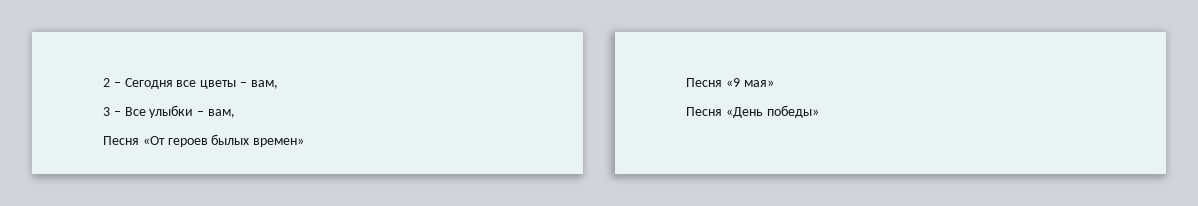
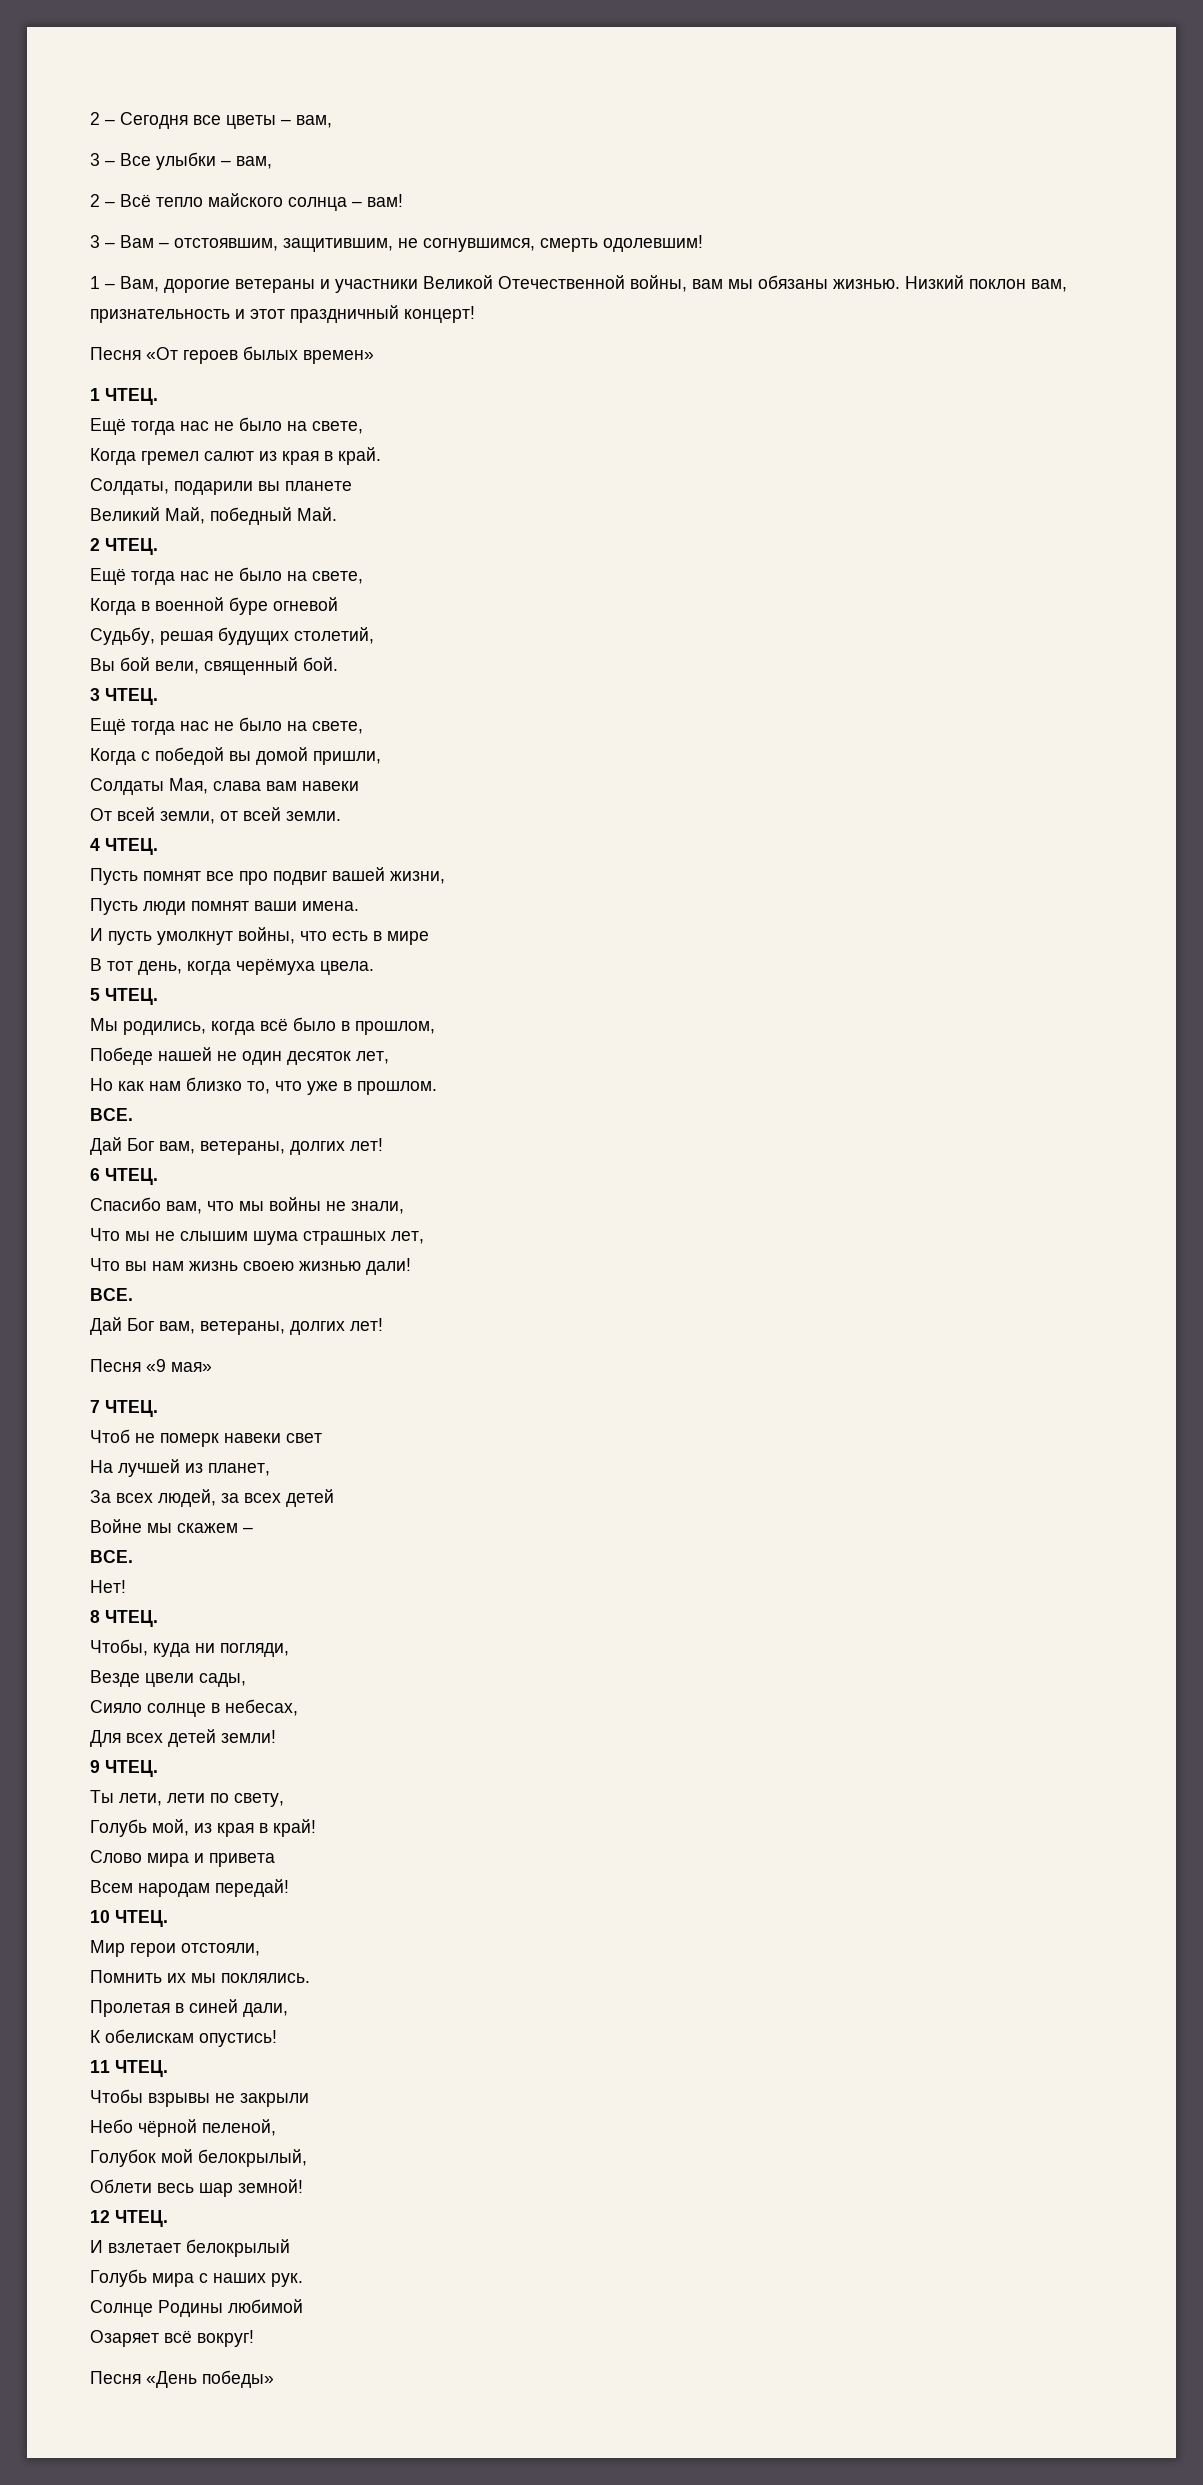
(235, 113) none -> [90,193,403,211] [90,235,703,252] [90,275,1067,293] [90,305,475,323] // 2 – Всё тепло майского солнца – вам! // 3 – Вам – отстоявшим, защитившим, не согнувшимся, смерть одолевшим! // 1 – Вам, дорогие ветераны и участники Великой Отечественной войны, вам мы обязаны жизнью. Низкий поклон вам, признательность и этот праздничный концерт!
[686,78,774,87] Песня «9 мая» -> [90,388,158,405] [90,417,363,435] [90,447,381,465] [90,478,352,495] [90,507,337,525] [90,538,158,555] [90,567,363,585] [90,597,338,615] [90,627,374,645] [90,657,338,675] [90,688,158,705] [90,717,363,735] [90,747,381,765] [90,778,359,795] [90,807,341,824] [90,838,158,855] [90,867,445,885] [90,898,359,915] [90,927,429,945] [90,958,374,975] [90,988,158,1005] [90,1017,435,1035] [90,1047,389,1065] [90,1077,437,1095] [90,1108,133,1121] [90,1137,383,1155] [90,1168,158,1185] [90,1197,404,1214] [90,1228,424,1245] [90,1258,411,1275] [90,1288,133,1301] [90,1317,383,1335] [90,1359,212,1372] [90,1400,158,1417] [90,1429,322,1447] [90,1459,270,1477] [90,1489,334,1507] [90,1519,253,1533] [90,1550,133,1563] [90,1580,126,1593] [90,1610,158,1627] [90,1639,289,1657] [90,1670,246,1687] [90,1699,298,1717] [90,1729,276,1747] [90,1760,158,1777] [90,1790,284,1807] [90,1819,316,1837] [90,1850,275,1867] [90,1879,289,1897] [90,1910,168,1927] [90,1940,260,1957] [90,1970,310,1983] [90,1999,288,2017] [90,2029,277,2047] [90,2060,168,2077] [90,2089,309,2107] [90,2119,276,2137] [90,2149,307,2167] [90,2179,303,2197] [90,2210,168,2227] [90,2239,290,2257] [90,2269,303,2287] [90,2299,303,2317] [90,2330,254,2347] 1 ЧТЕЦ. // Ещё тогда нас не было на свете, // Когда гремел салют из края в край. // Солдаты, подарили вы планете // Великий Май, победный Май. // 2 ЧТЕЦ. // Ещё тогда нас не было на свете, // Когда в военной буре огневой // Судьбу, решая будущих столетий, // Вы бой вели, священный бой. // 3 ЧТЕЦ. // Ещё тогда нас не было на свете, // Когда с победой вы домой пришли, // Солдаты Мая, слава вам навеки // От всей земли, от всей земли. // 4 ЧТЕЦ. // Пусть помнят все про подвиг вашей жизни, // Пусть люди помнят ваши имена. // И пусть умолкнут войны, что есть в мире // В тот день, когда черёмуха цвела. // 5 ЧТЕЦ. // Мы родились, когда всё было в прошлом, // Победе нашей не один десяток лет, // Но как нам близко то, что уже в прошлом. // ВСЕ. // Дай Бог вам, ветераны, долгих лет! // 6 ЧТЕЦ. // Спасибо вам, что мы войны не знали, // Что мы не слышим шума страшных лет, // Что вы нам жизнь своею жизнью дали! // ВСЕ. // Дай Бог вам, ветераны, долгих лет! // Песня «9 мая» // 7 ЧТЕЦ. // Чтоб не померк навеки свет // На лучшей из планет, // За всех людей, за всех детей // Войне мы скажем – // ВСЕ. // Нет! // 8 ЧТЕЦ. // Чтобы, куда ни погляди, // Везде цвели сады, // Сияло солнце в небесах, // Для всех детей земли! // 9 ЧТЕЦ. // Ты лети, лети по свету, // Голубь мой, из края в край! // Слово мира и привета // Всем народам передай! // 10 ЧТЕЦ. // Мир герои отстояли, // Помнить их мы поклялись. // Пролетая в синей дали, // К обелискам опустись! // 11 ЧТЕЦ. // Чтобы взрывы не закрыли // Небо чёрной пеленой, // Голубок мой белокрылый, // Облети весь шар земной! // 12 ЧТЕЦ. // И взлетает белокрылый // Голубь мира с наших рук. // Солнце Родины любимой // Озаряет всё вокруг!

